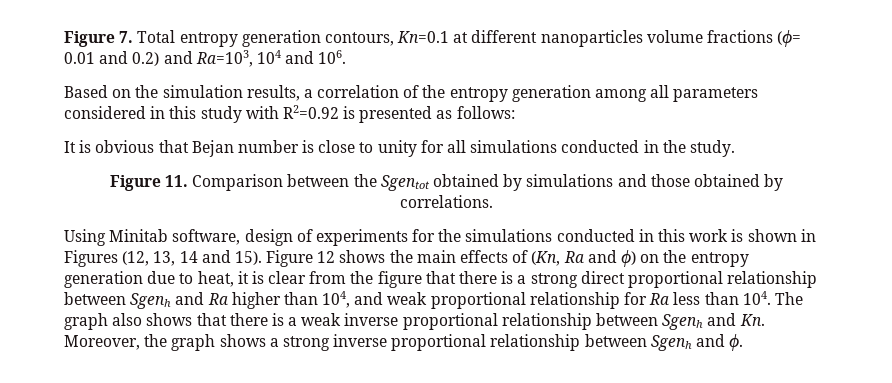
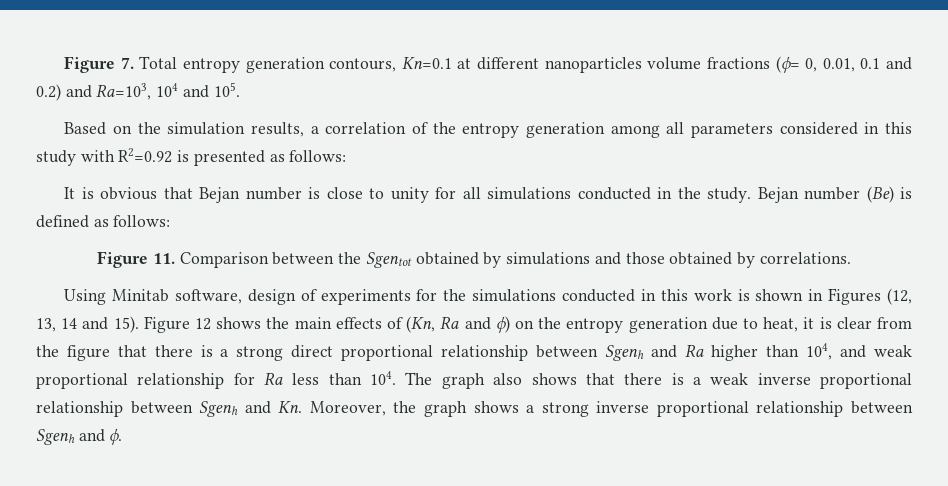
[64,52,95,64] 0.01 -> [805,58,881,72] 0, 0.01, 0.1
[318,50,347,64] 106. -> [213,82,240,97] 105.
(735, 148) none -> [757,186,912,203] [36,215,171,228] Bejan number (Be) is defined as follows:

